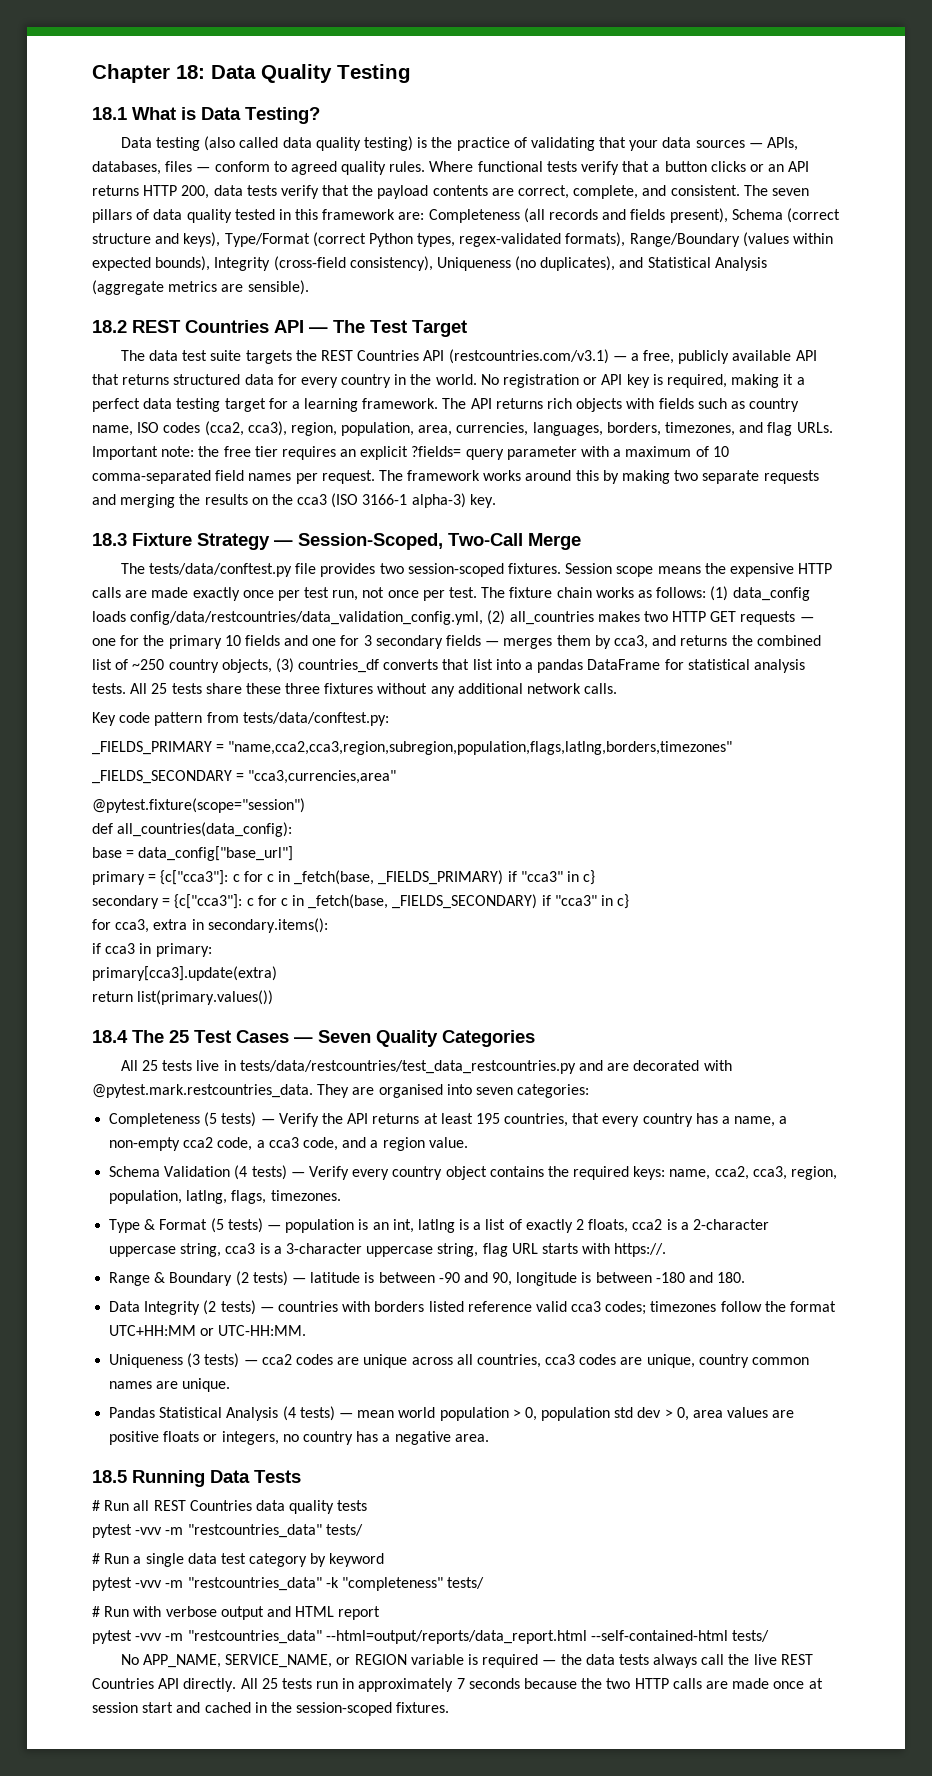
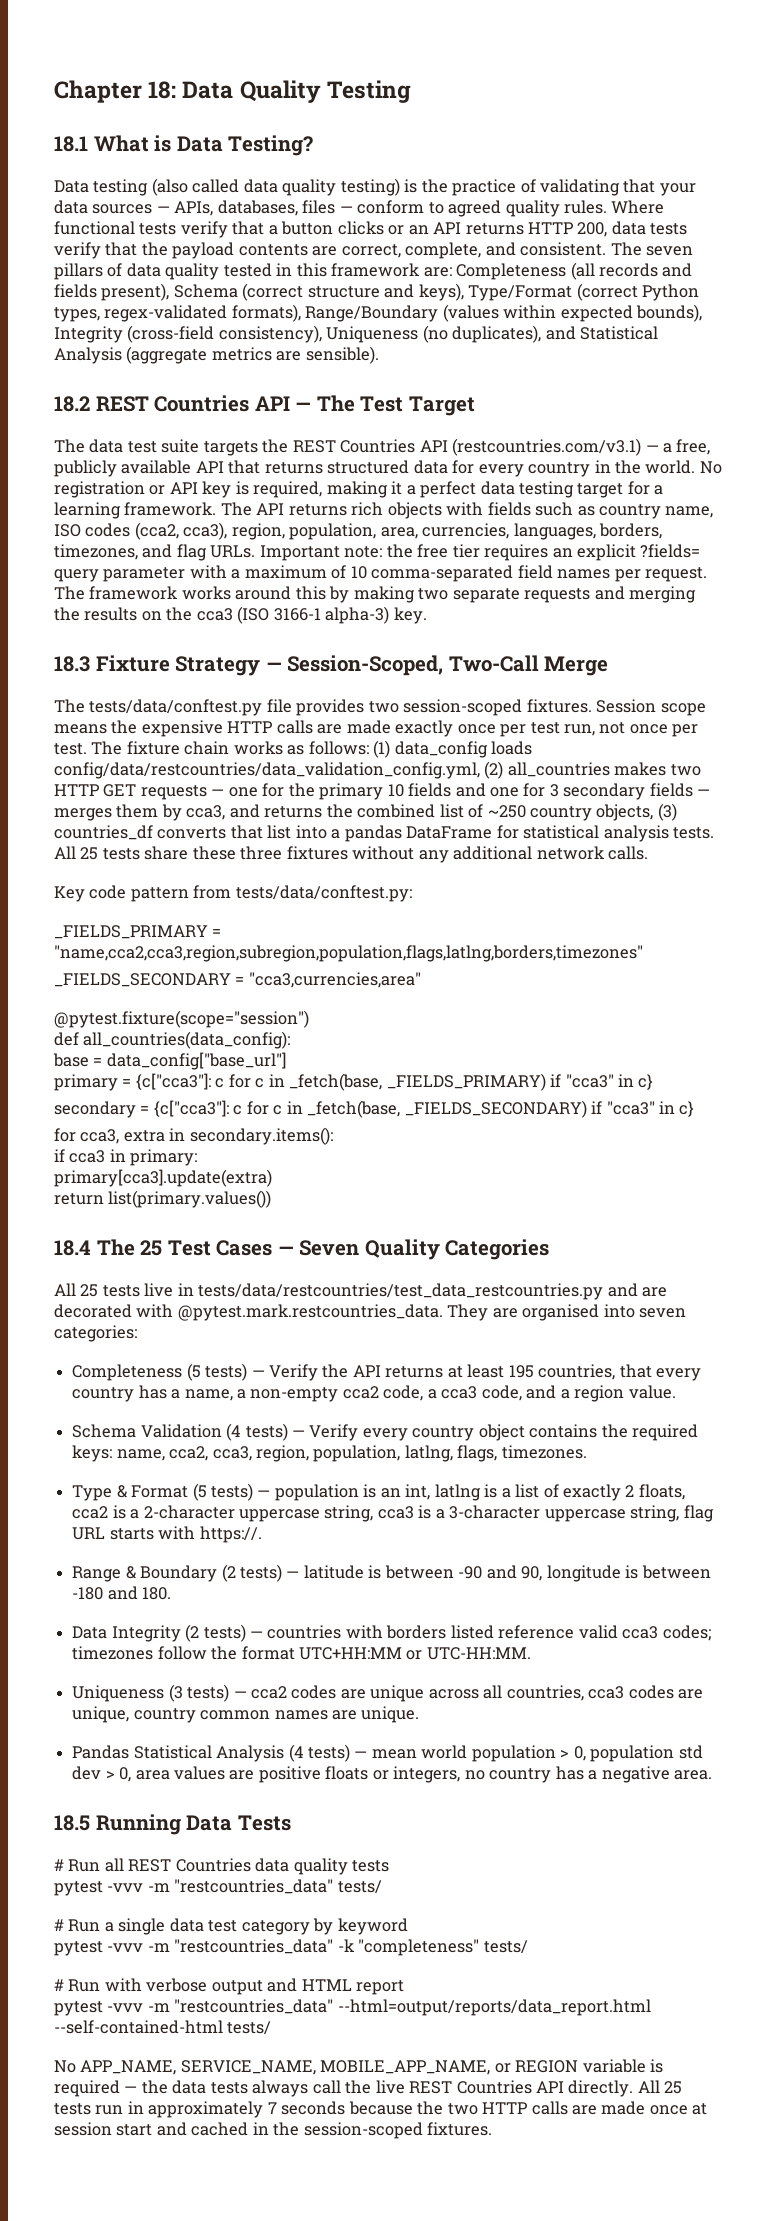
(333, 1661) none -> [320,2060,491,2075] MOBILE_APP_NAME,

